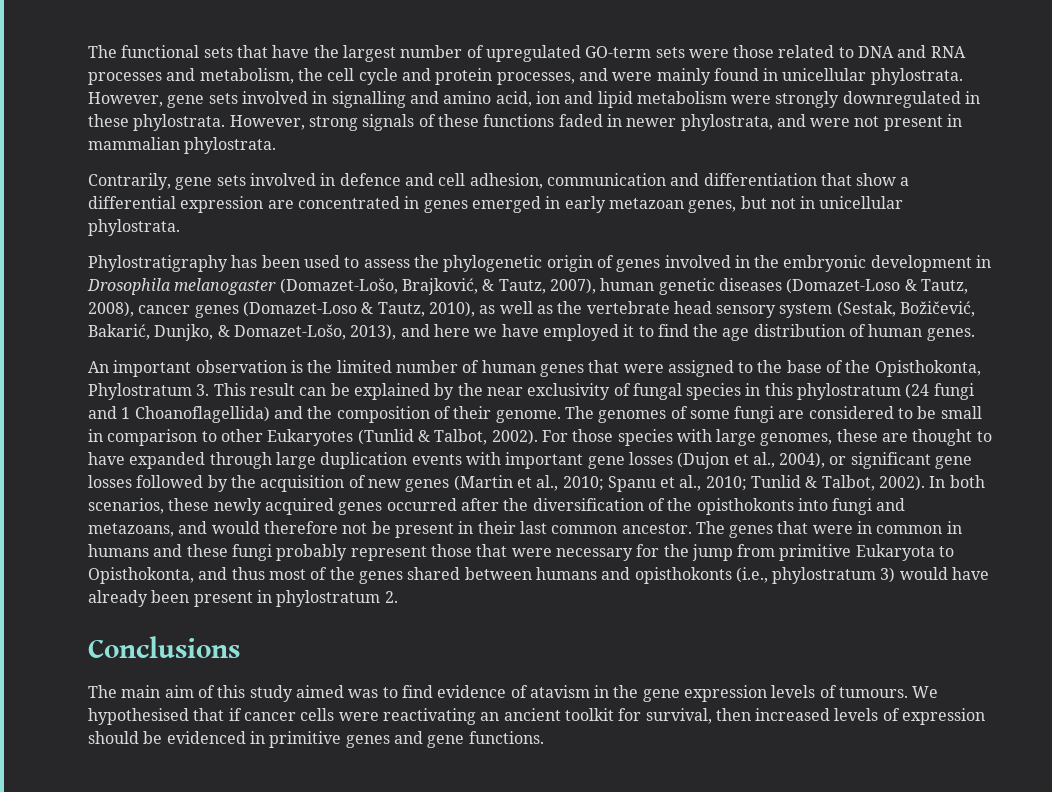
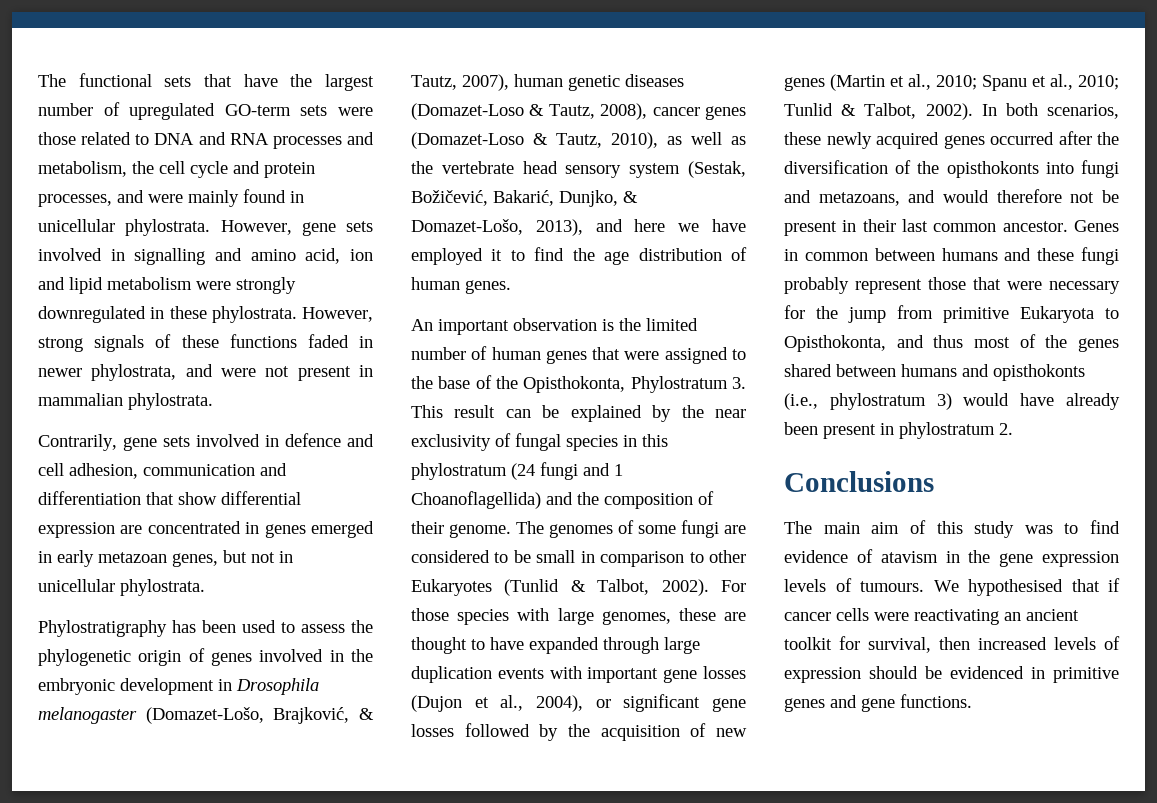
[900,177,910,186] a -> (217, 498) none
[695,521,853,538] The genes that were -> [1074,220,1119,232] Genes
[946,521,962,534] in -> [874,248,935,261] between
[295,685,344,698] aimed -> (1015, 529) none

